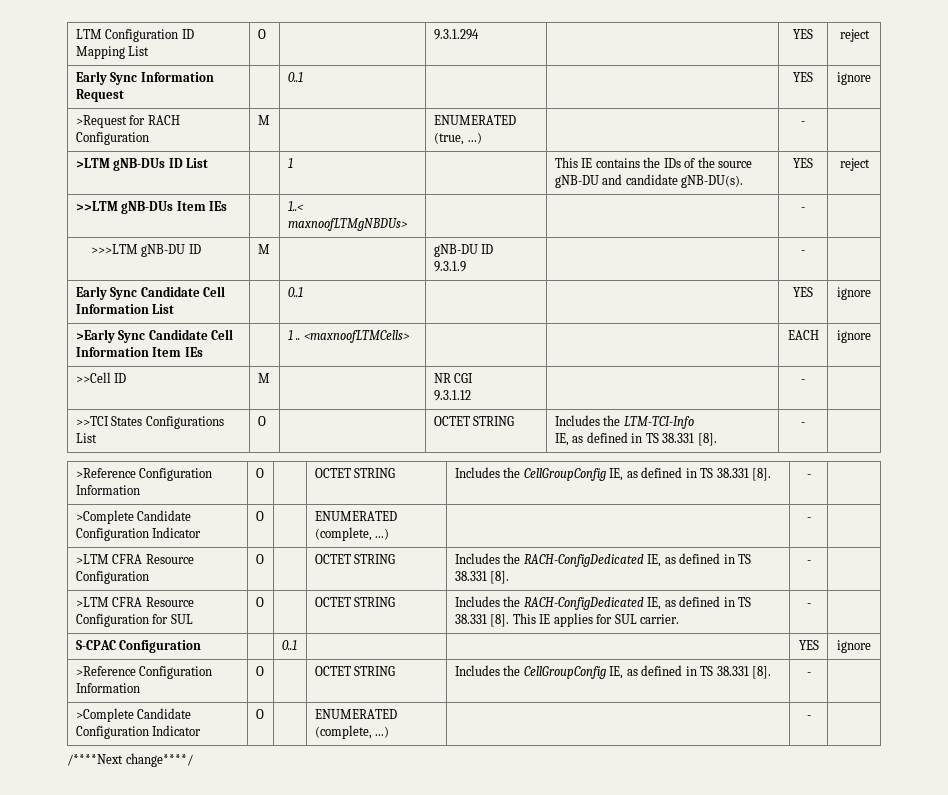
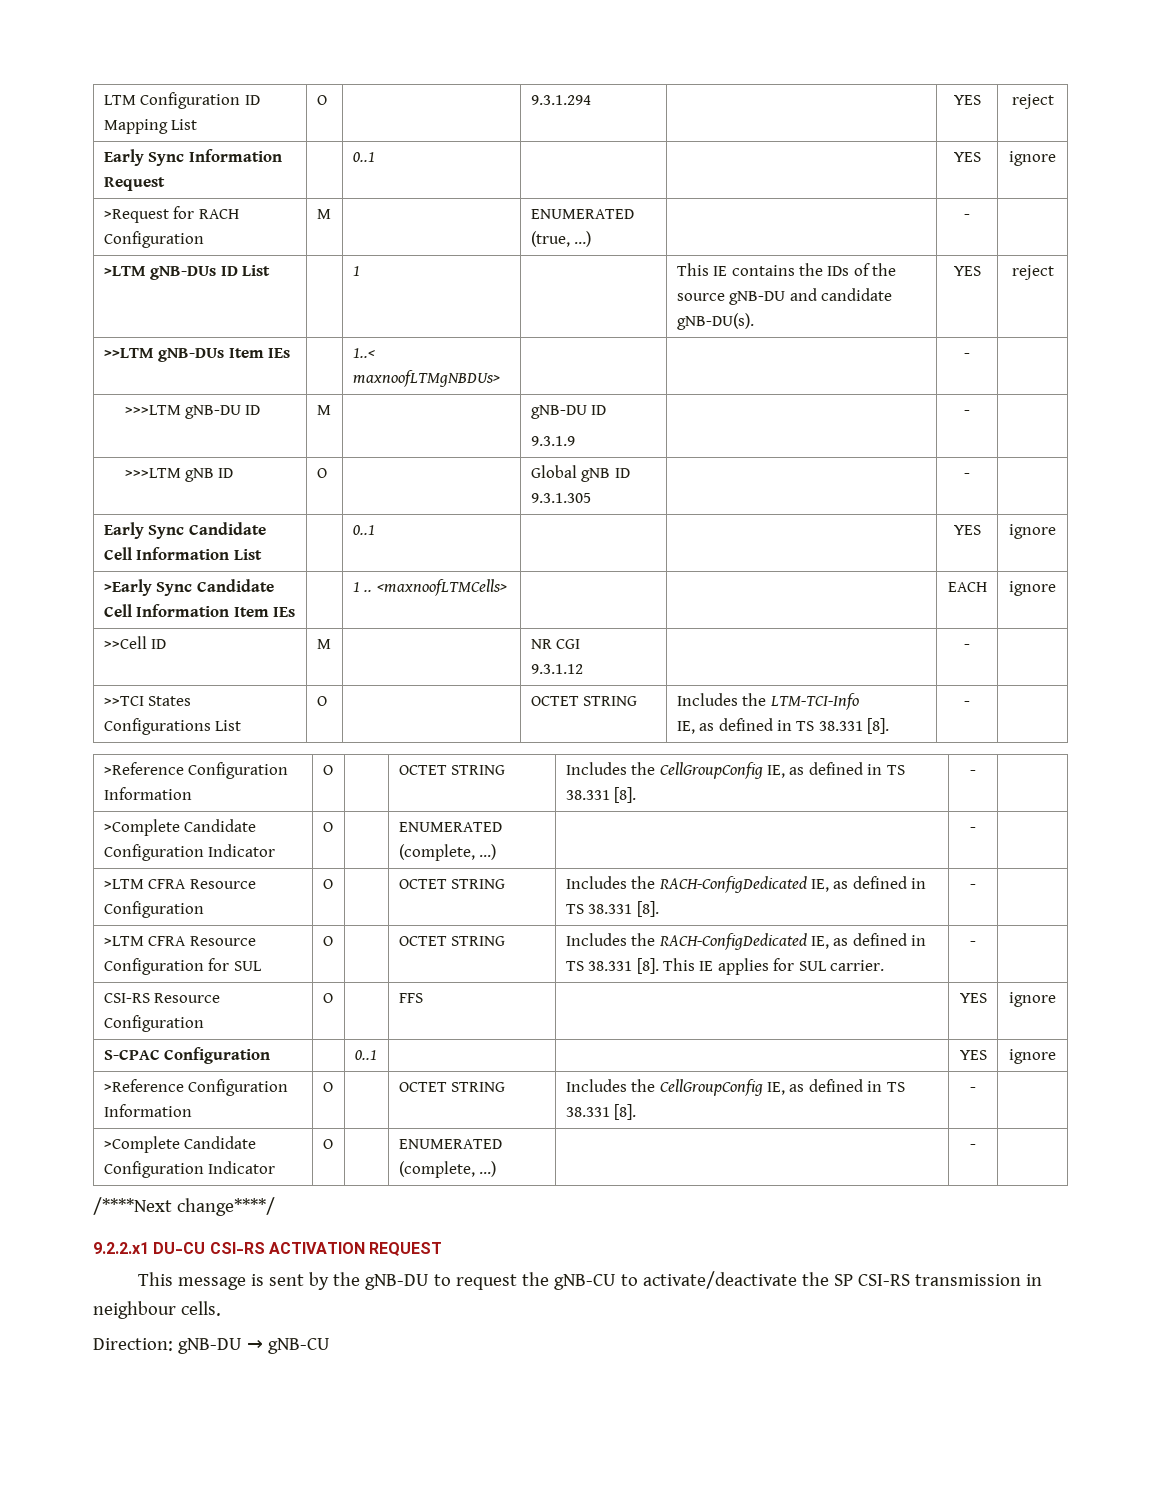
(805, 252) none -> [124,468,234,482] [316,468,327,478] [530,465,630,482] [530,493,591,503] [964,473,970,478] // >>>LTM gNB ID | O | | Global gNB ID 9.3.1.305 | | - |
(811, 605) none -> [103,993,221,1003] [103,1015,204,1032] [322,993,333,1003] [398,993,423,1003] [959,993,987,1003] [1009,992,1056,1007] // CSI-RS Resource Configuration | O | | FFS | | YES | ignore
(193, 760) none -> [93,1242,443,1256] [138,1271,1043,1290] [93,1301,221,1319] [93,1338,330,1354] // 9.2.2.x1 DU-CU CSI-RS ACTIVATION REQUEST // This message is sent by the gNB-DU to request the gNB-CU to activate/deactivate the SP CSI-RS transmission in neighbour cells. // Direction: gNB-DU → gNB-CU

